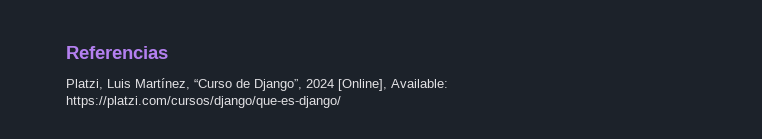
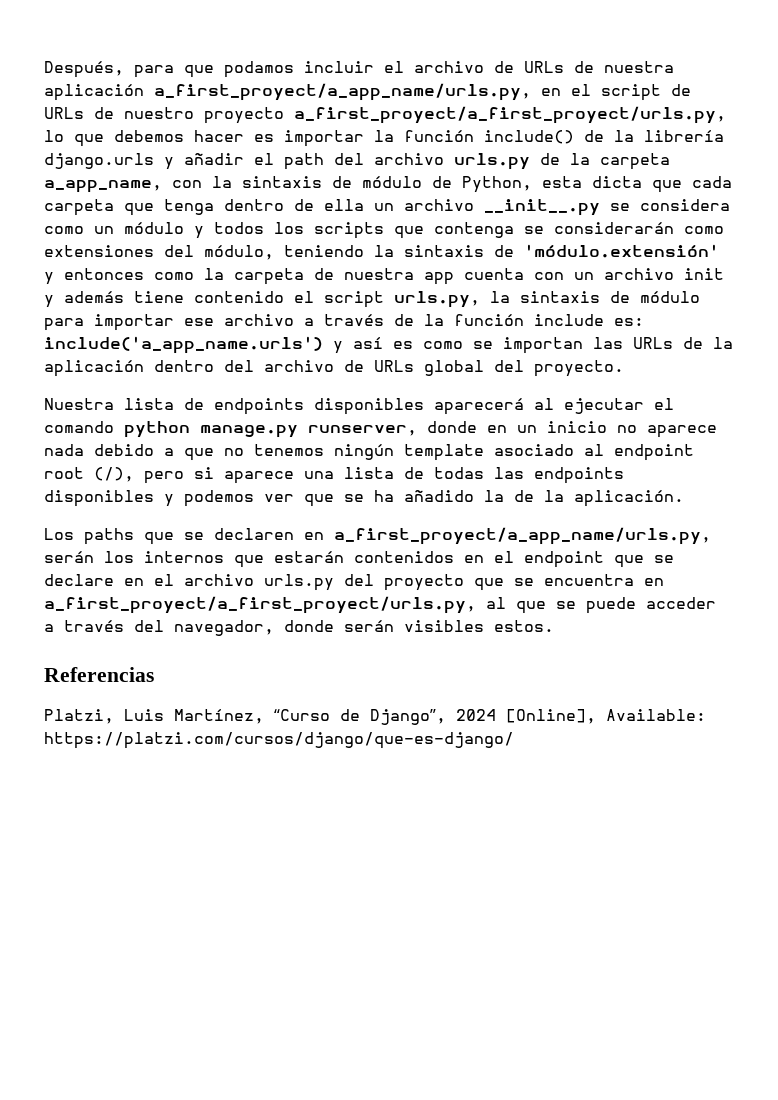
(66, 52) none -> [44,61,674,78] [44,83,691,101] [44,106,726,124] [44,130,724,147] [44,153,670,170] [44,176,732,193] [44,199,730,216] [44,222,724,239] [44,244,719,260] [44,268,724,285] [44,291,700,308] [44,314,644,331] [44,336,733,354] [44,360,624,377] [44,398,674,415] [44,421,717,438] [44,444,694,461] [44,467,624,484] [44,490,684,507] [44,527,711,545] [44,551,674,568] [44,574,664,591] [44,596,716,614] [44,620,554,636] Después, para que podamos incluir el archivo de URLs de nuestra aplicación a_first_proyect/a_app_name/urls.py, en el script de URLs de nuestro proyecto a_first_proyect/a_first_proyect/urls.py, lo que debemos hacer es importar la función include() de la librería django.urls y añadir el path del archivo urls.py de la carpeta a_app_name, con la sintaxis de módulo de Python, esta dicta que cada carpeta que tenga dentro de ella un archivo __init__.py se considera como un módulo y todos los scripts que contenga se considerarán como extensiones del módulo, teniendo la sintaxis de 'módulo.extensión' y entonces como la carpeta de nuestra app cuenta con un archivo init y además tiene contenido el script urls.py, la sintaxis de módulo para importar ese archivo a través de la función include es: include('a_app_name.urls') y así es como se importan las URLs de la aplicación dentro del archivo de URLs global del proyecto. // Nuestra lista de endpoints disponibles aparecerá al ejecutar el comando python manage.py runserver, donde en un inicio no aparece nada debido a que no tenemos ningún template asociado al endpoint root (/), pero si aparece una lista de todas las endpoints disponibles y podemos ver que se ha añadido la de la aplicación. // Los paths que se declaren en a_first_proyect/a_app_name/urls.py, serán los internos que estarán contenidos en el endpoint que se declare en el archivo urls.py del proyecto que se encuentra en a_first_proyect/a_first_proyect/urls.py, al que se puede acceder a través del navegador, donde serán visibles estos. //

